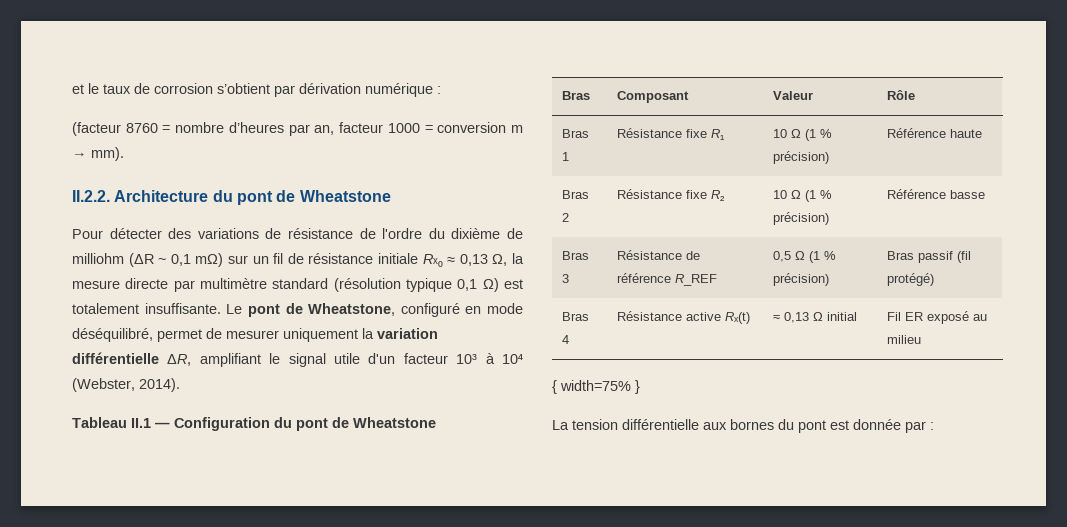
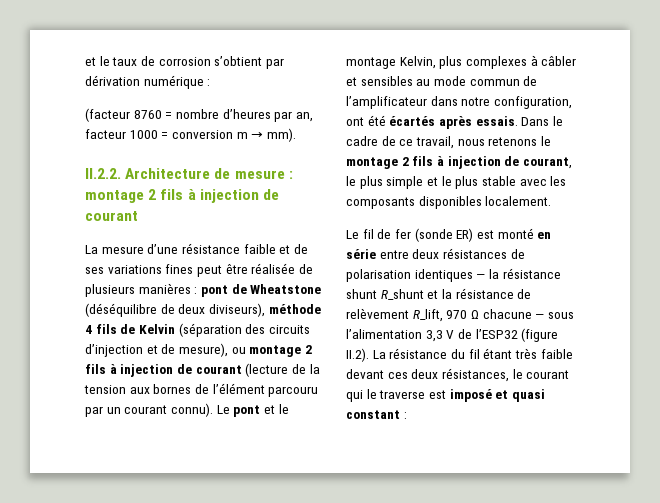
[212,190,391,205] [72,228,524,239] [72,253,525,267] [72,278,523,292] [72,303,523,317] [72,328,438,342] [72,352,523,367] [72,378,180,392] [72,417,436,431] [562,91,591,100] [617,91,690,103] [773,91,814,100] [887,90,916,100] [562,129,590,138] [562,152,570,161] [617,128,726,140] [773,129,833,141] [773,151,830,164] [887,128,983,138] [562,190,590,199] [562,213,570,222] [617,189,726,201] [773,190,833,202] [773,212,830,225] [887,189,986,199] [562,251,590,260] [562,274,570,283] [617,250,701,260] [617,273,718,286] [773,251,837,263] [773,273,830,286] [887,251,972,263] [887,273,935,286] [562,312,590,321] [562,335,570,344] [617,311,751,324] [773,312,858,323] [887,311,988,324] [887,335,922,344] [552,380,640,394] [552,419,926,433] du pont de Wheatstone // Pour détecter des variations de résistance de l'ordre du dixième de milliohm (ΔR ~ 0,1 mΩ) sur un fil de résistance initiale Rₓ₀ ≈ 0,13 Ω, la mesure directe par multimètre standard (résolution typique 0,1 Ω) est totalement insuffisante. Le pont de Wheatstone, configuré en mode déséquilibré, permet de mesurer uniquement la variation différentielle ΔR, amplifiant le signal utile d'un facteur 10³ à 10⁴ (Webster, 2014). // Tableau II.1 — Configuration du pont de Wheatstone // Bras | Composant | Valeur | Rôle // Bras 1 | Résistance fixe R₁ | 10 Ω (1 % précision) | Référence haute // Bras 2 | Résistance fixe R₂ | 10 Ω (1 % précision) | Référence basse // Bras 3 | Résistance de référence R_REF | 0,5 Ω (1 % précision) | Bras passif (fil protégé) // Bras 4 | Résistance active Rₓ(t) | ≈ 0,13 Ω initial | Fil ER exposé au milieu // { width=75% } // La tension différentielle aux bornes du pont est donnée par -> [214,168,293,179] [85,189,279,203] [85,211,138,221] [85,243,308,254] [85,263,313,277] [85,283,322,297] [85,303,321,317] [85,323,310,337] [85,343,312,357] [85,363,320,377] [84,383,319,397] [85,403,289,417] [346,55,577,69] [346,76,538,86] [346,96,572,109] [346,115,563,129] [346,136,551,149] [346,156,572,169] [346,176,567,189] [346,196,552,209] [346,228,552,242] [346,248,525,259] [346,268,561,282] [346,288,532,300] [346,308,574,322] [346,328,559,342] [346,348,573,362] [346,368,570,382] [346,389,545,402] [346,410,400,419] de mesure : montage 2 fils à injection de courant // La mesure d’une résistance faible et de ses variations fines peut être réalisée de plusieurs manières : pont de Wheatstone (déséquilibre de deux diviseurs), méthode 4 fils de Kelvin (séparation des circuits d’injection et de mesure), ou montage 2 fils à injection de courant (lecture de la tension aux bornes de l’élément parcouru par un courant connu). Le pont et le montage Kelvin, plus complexes à câbler et sensibles au mode commun de l’amplificateur dans notre configuration, ont été écartés après essais. Dans le cadre de ce travail, nous retenons le montage 2 fils à injection de courant, le plus simple et le plus stable avec les composants disponibles localement. // Le fil de fer (sonde ER) est monté en série entre deux résistances de polarisation identiques — la résistance shunt R_shunt et la résistance de relèvement R_lift, 970 Ω chacune — sous l’alimentation 3,3 V de l’ESP32 (figure II.2). La résistance du fil étant très faible devant ces deux résistances, le courant qui le traverse est imposé et quasi constant

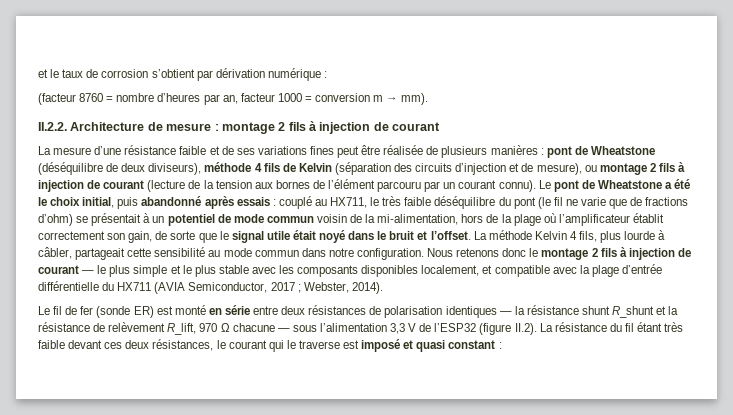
[263,404,289,414] [346,55,577,69] [346,76,538,86] [346,96,572,109] [346,115,563,129] [346,136,538,149] et le montage Kelvin, plus complexes à câbler et sensibles au mode commun de l’amplificateur dans notre configuration, ont été écartés après essais. Dans le cadre de ce travail, nous retenons -> [581,179,691,189] [38,196,689,209] [38,213,664,226] [38,230,666,243] [38,247,527,260] de Wheatstone a été le choix initial, puis abandonné après essais : couplé au HX711, le très faible déséquilibre du pont (le fil ne varie que de fractions d’ohm) se présentait à un potentiel de mode commun voisin de la mi-alimentation, hors de la plage où l’amplificateur établit correctement son gain, de sorte que le signal utile était noyé dans le bruit et l’offset. La méthode Kelvin 4 fils, plus lourde à câbler, partageait cette sensibilité au mode commun dans notre configuration. Nous retenons donc
[522,157,572,169] courant, -> [38,265,95,274] courant —
[485,196,552,206] localement. -> [421,264,662,277] [38,281,383,294] localement, et compatible avec la plage d’entrée différentielle du HX711 (AVIA Semiconductor, 2017 ; Webster, 2014).

